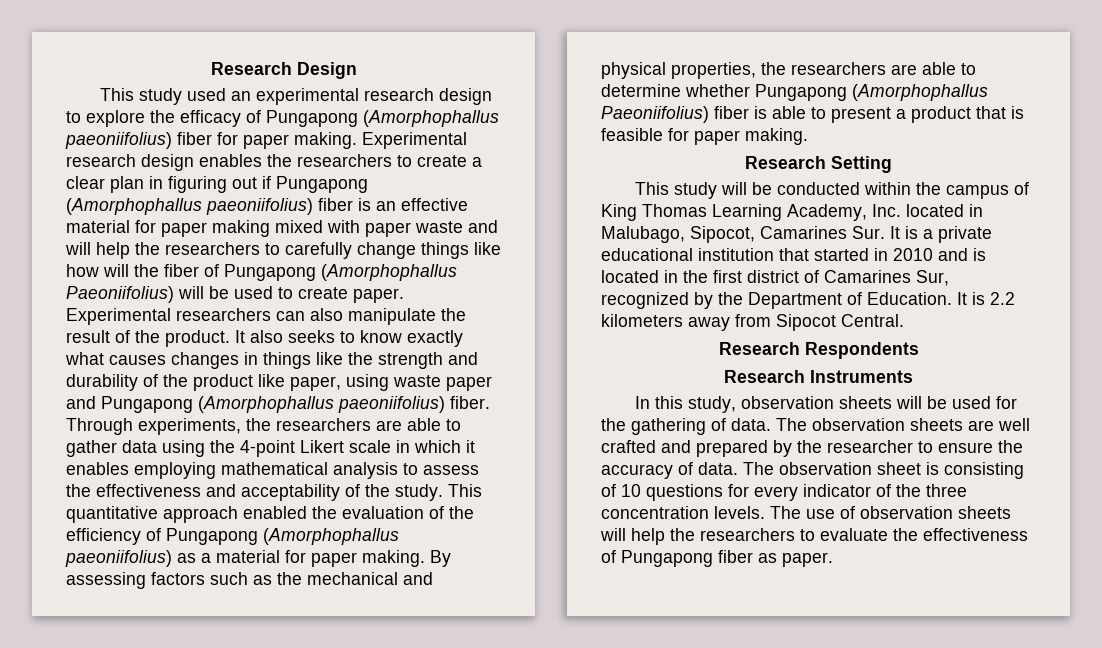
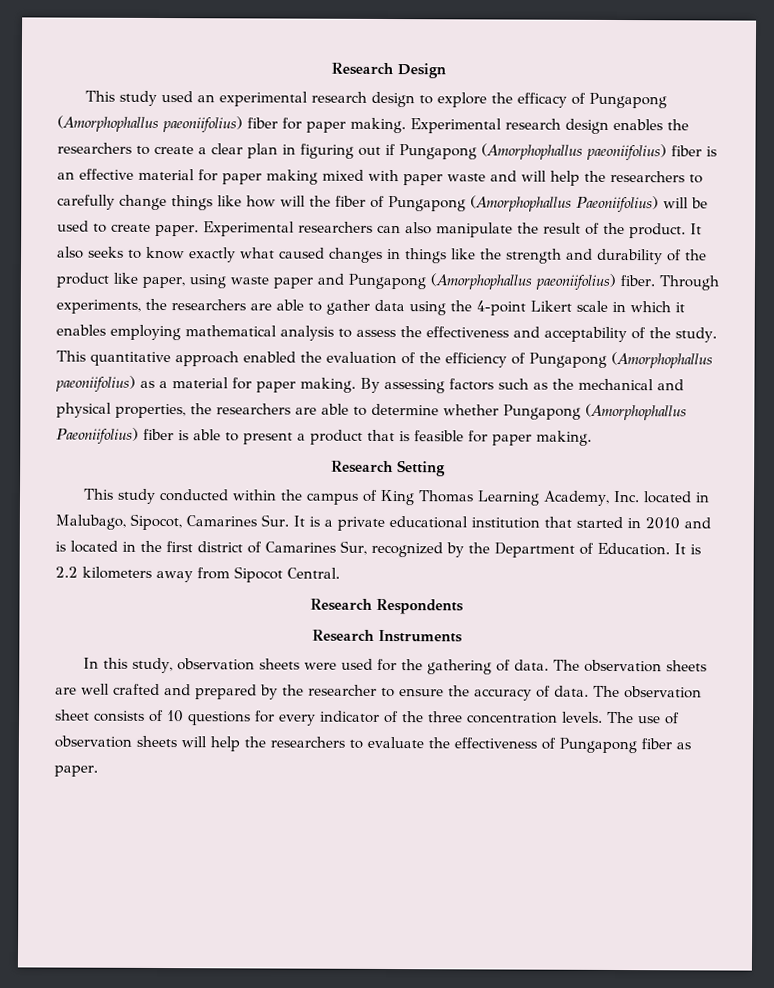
[109,355,166,365] causes -> [279,247,325,259] caused
[720,182,772,195] will be -> (156, 496) none
[895,396,947,409] will be -> [303,662,337,670] were
[926,462,1024,479] is consisting -> [94,710,145,722] consists

